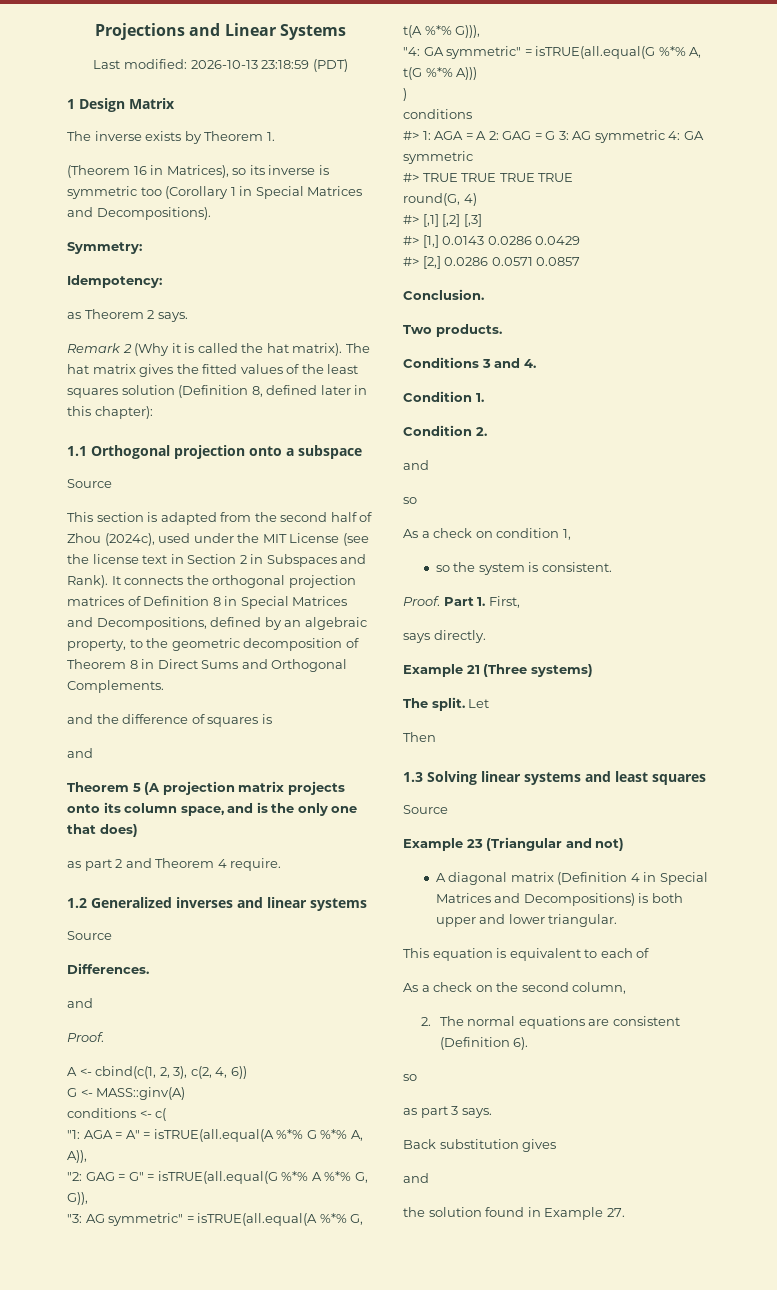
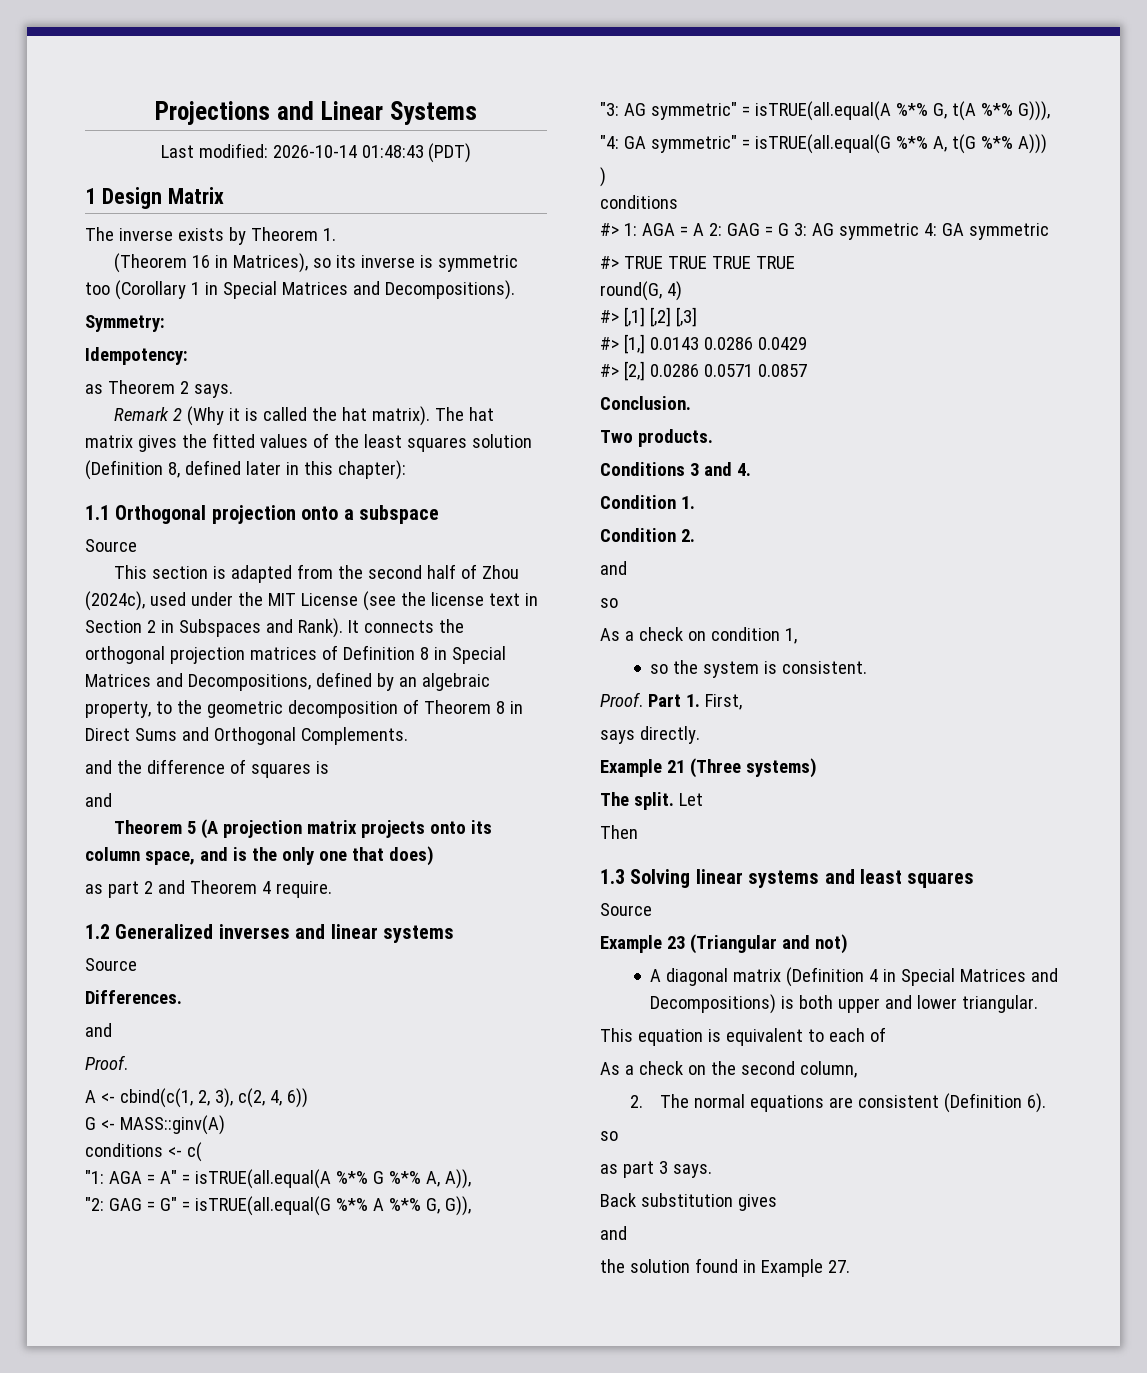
[190,60,310,69] 2026-10-13 23:18:59 -> [272,145,424,158] 2026-10-14 01:48:43

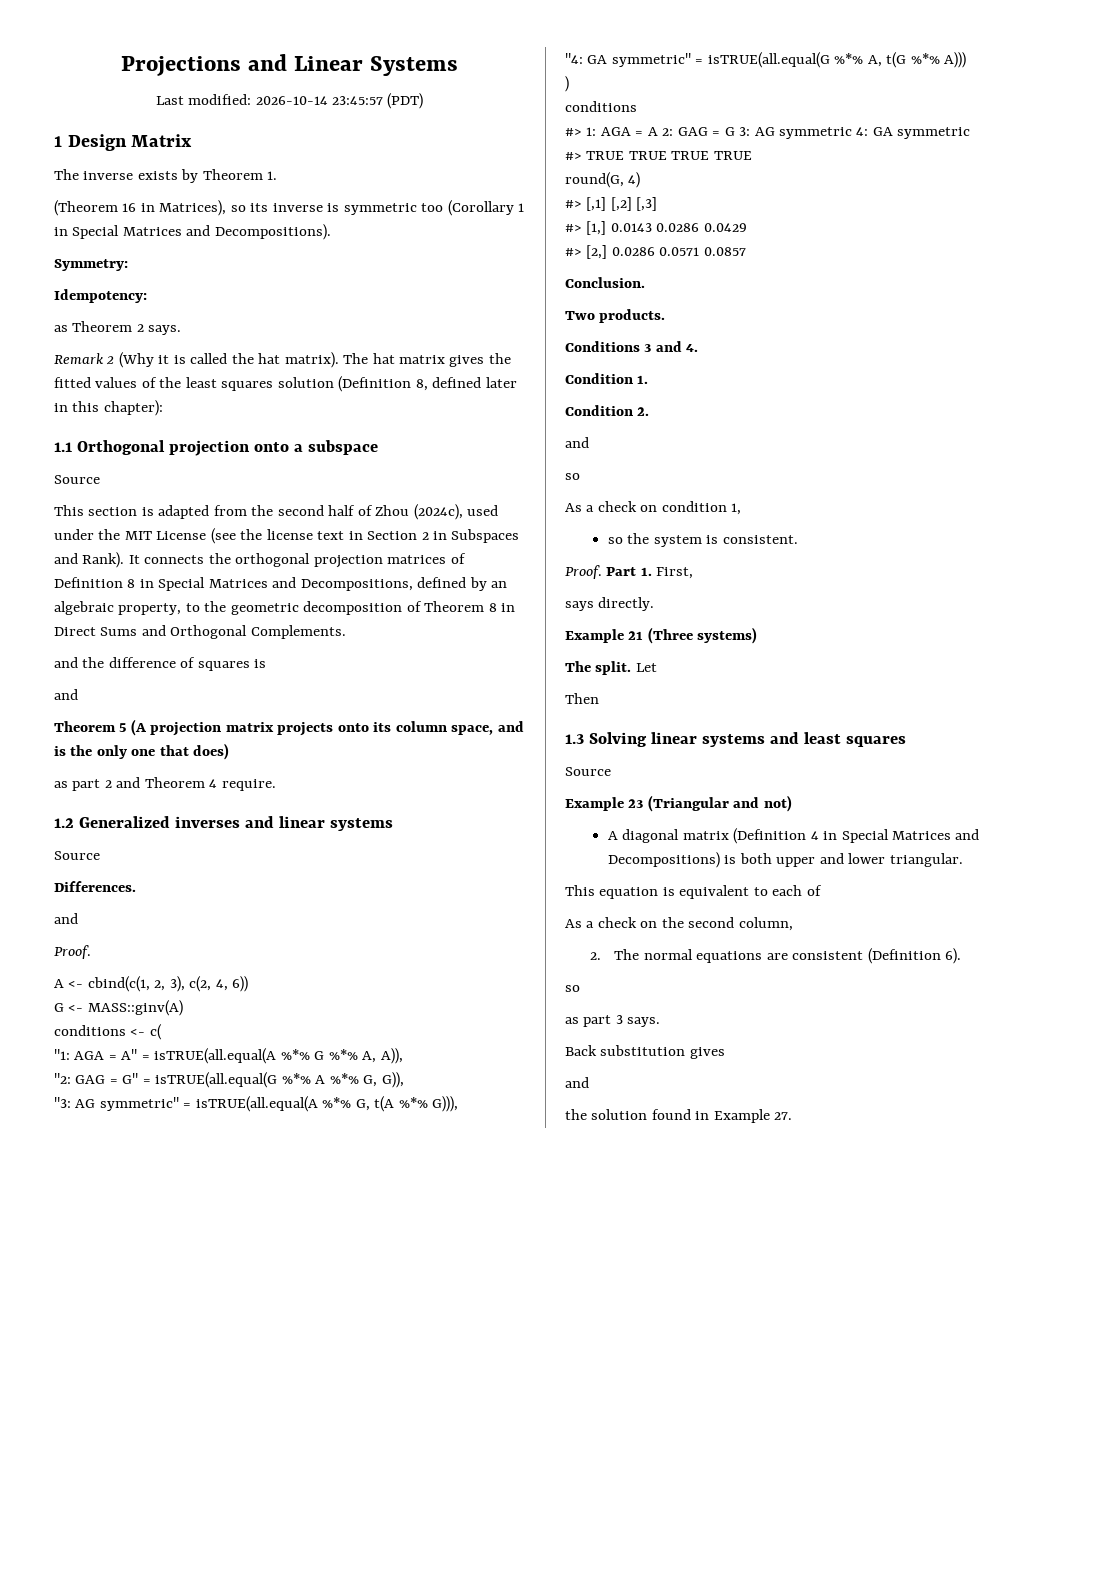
[361,145,424,158] 01:48:43 -> [331,96,383,105] 23:45:57

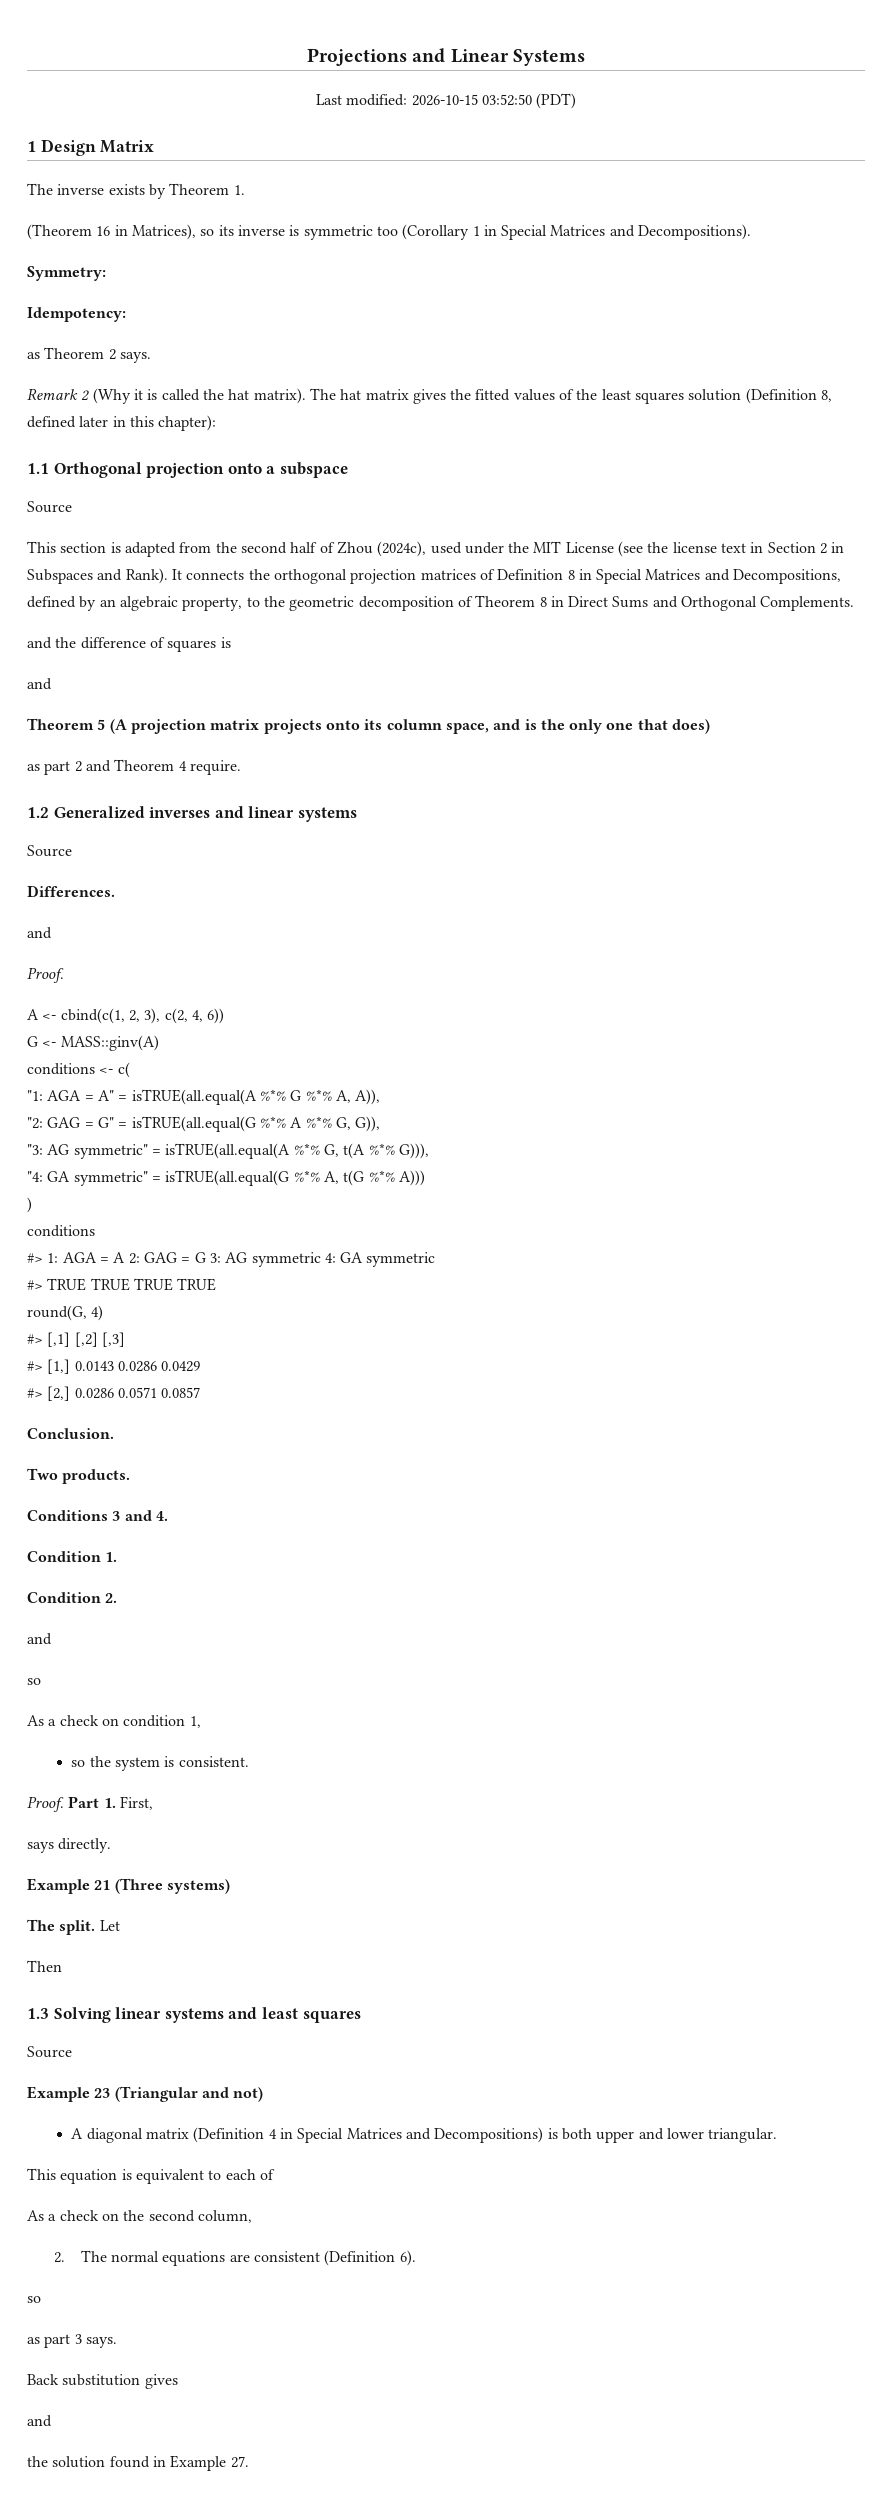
[255,96,383,105] 2026-10-14 23:45:57 -> [411,94,532,106] 2026-10-15 03:52:50

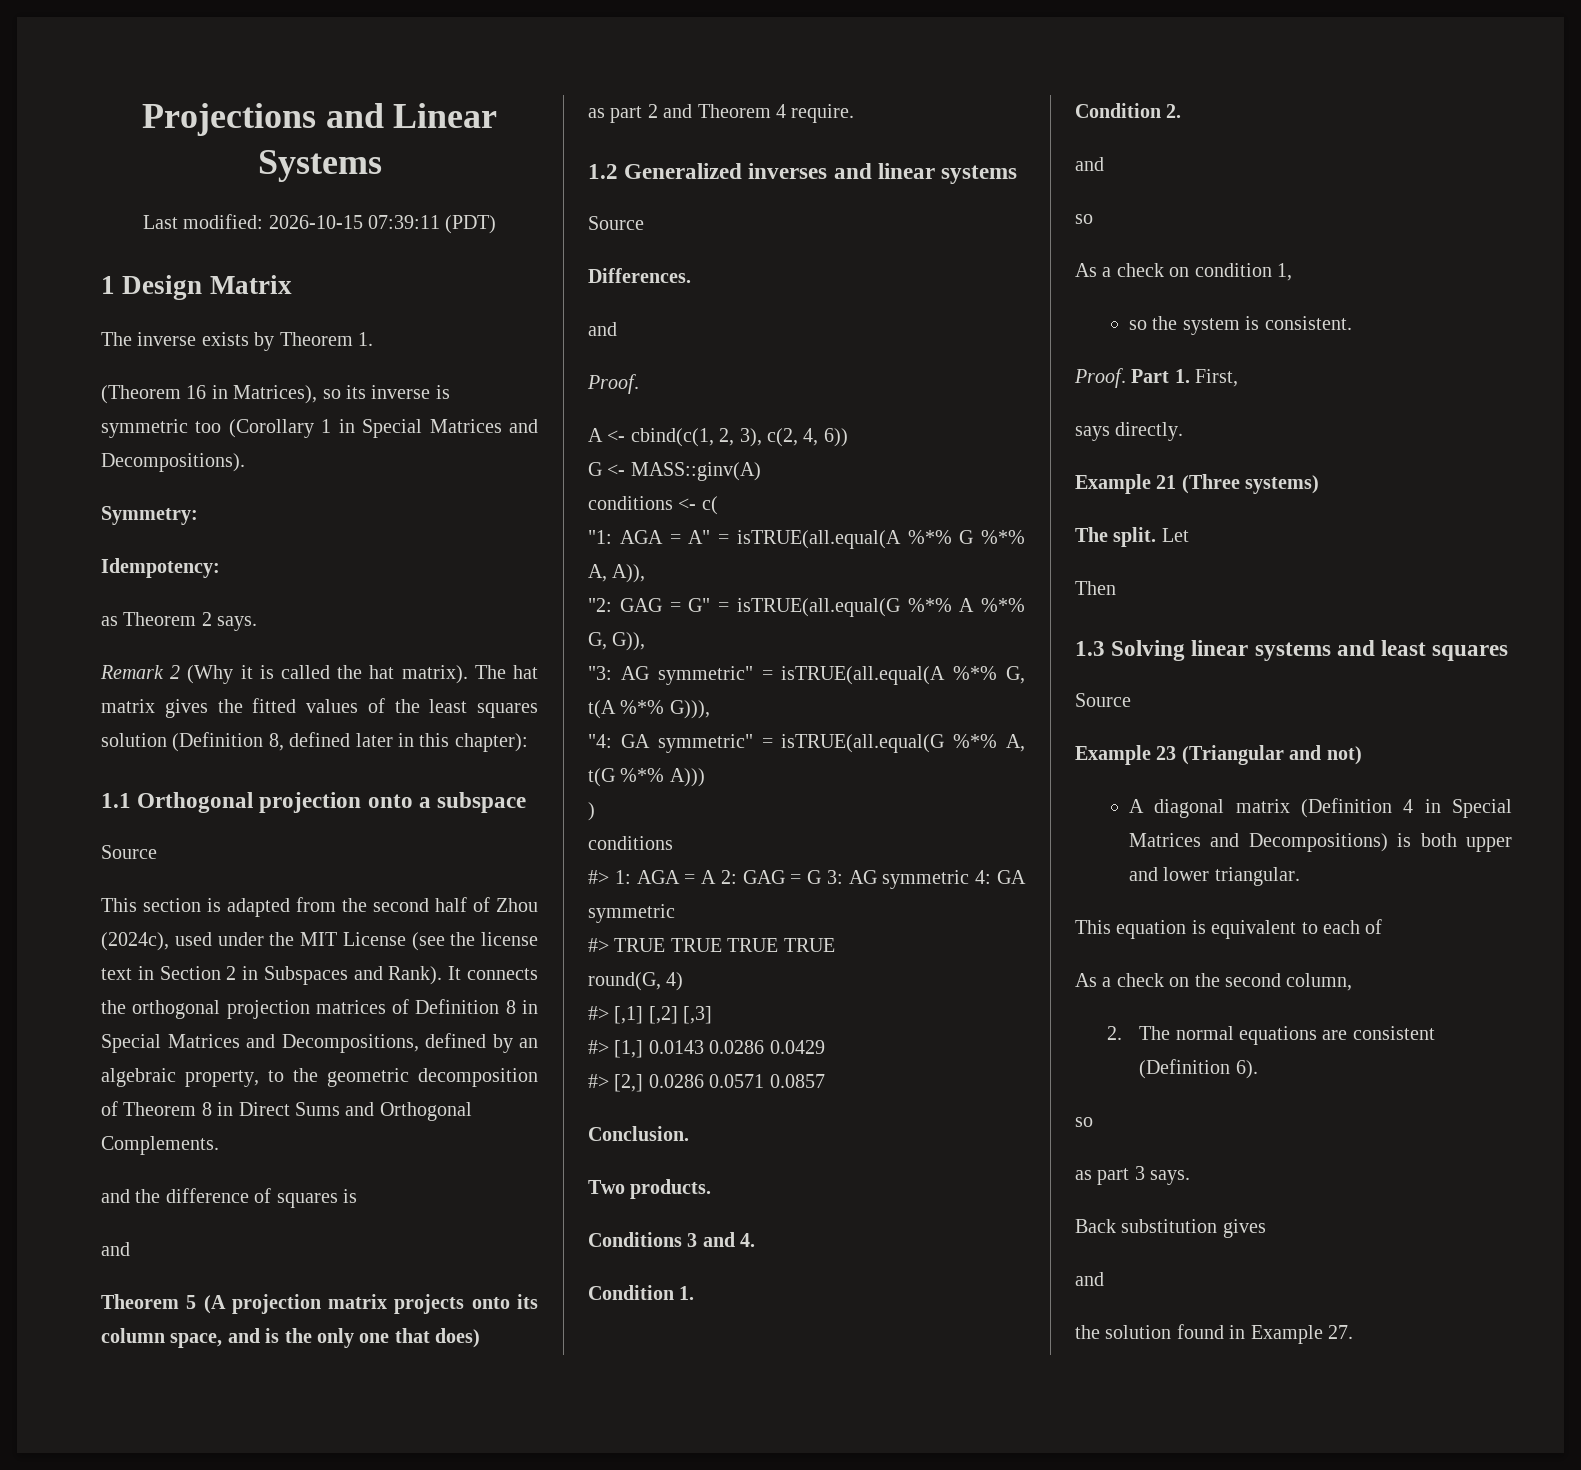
[481,94,532,106] 03:52:50 -> [367,215,440,229] 07:39:11

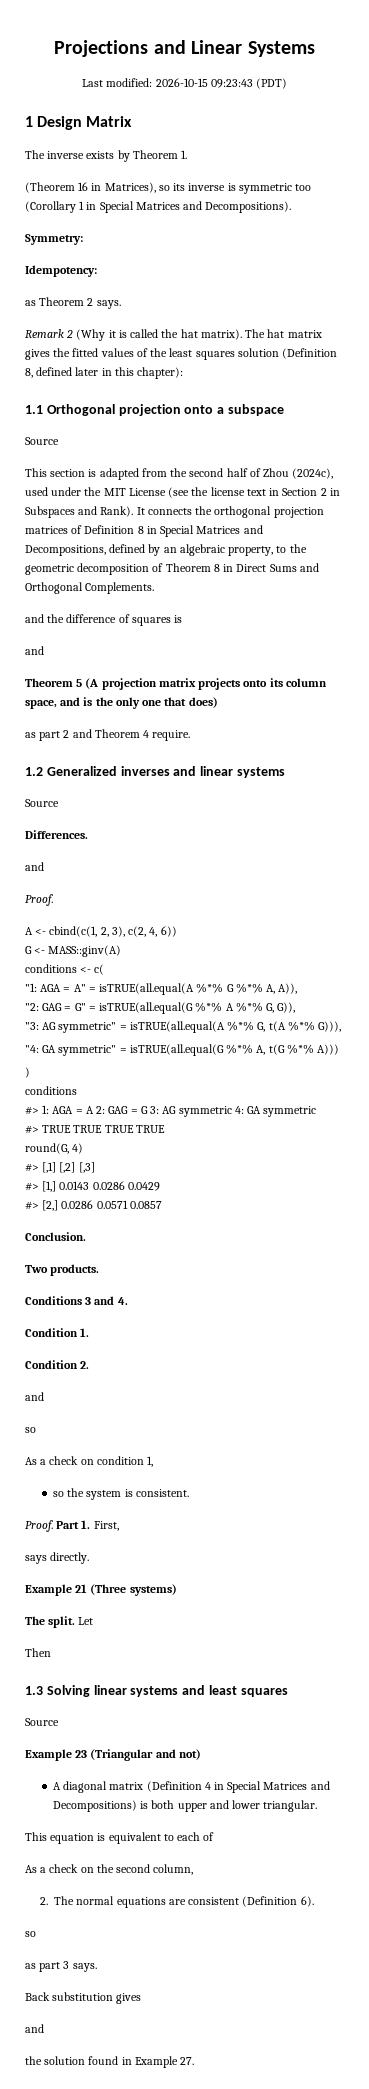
[367,215,440,229] 07:39:11 -> [210,79,253,88] 09:23:43

